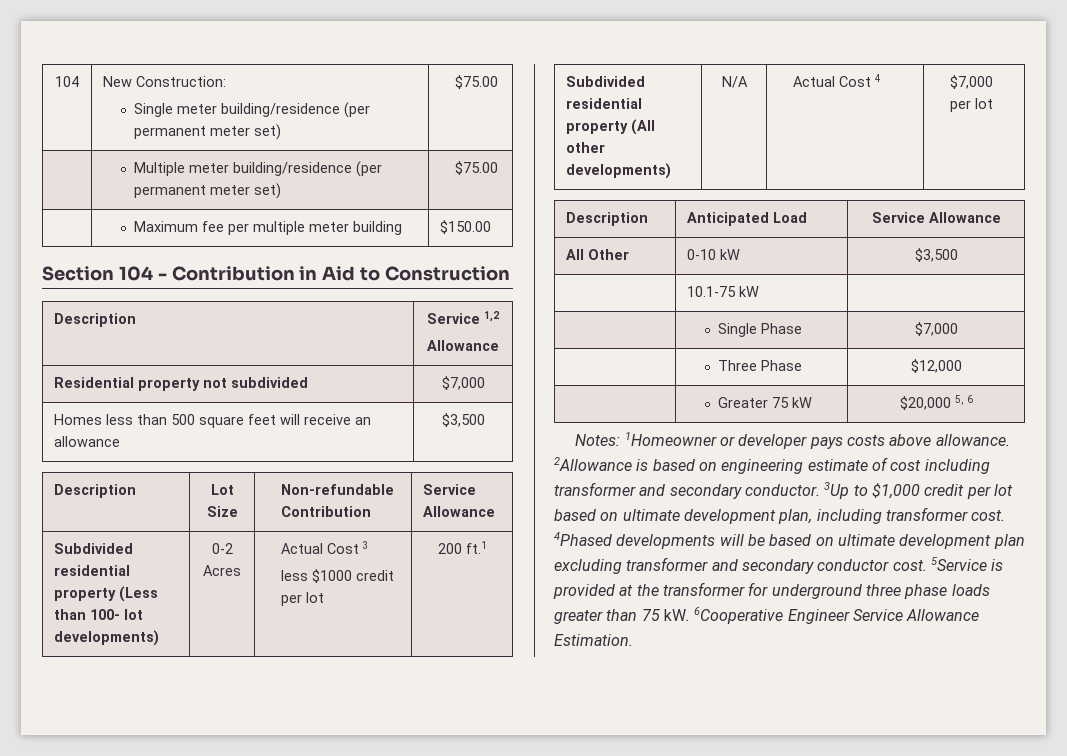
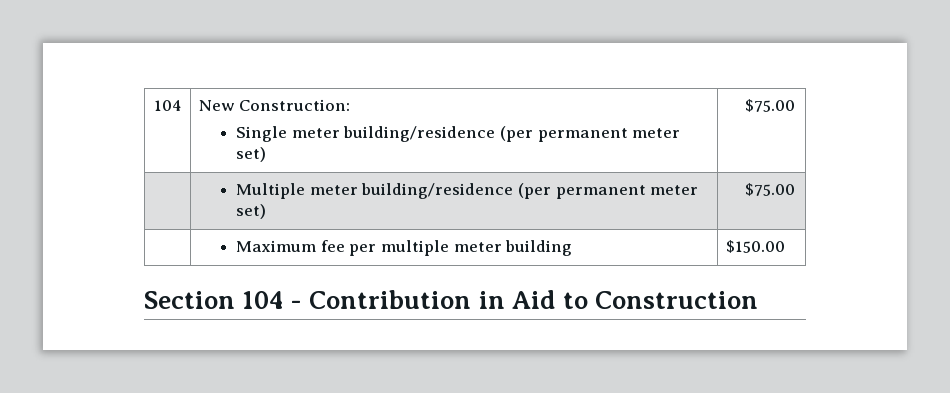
[54,313,137,327] [427,311,500,324] [427,340,499,351] [54,377,309,391] [441,376,485,390] [54,414,372,428] [54,436,121,447] [441,413,485,427] [54,484,137,498] [210,484,234,495] [206,506,238,517] [280,484,394,495] [280,506,371,517] [423,484,477,495] [423,506,496,517] [54,543,134,554] [54,565,131,576] [54,586,159,602] [54,609,144,620] [54,630,160,646] [211,543,233,554] [203,565,241,576] [280,541,369,554] [280,569,394,583] [280,592,324,606] [437,541,487,554] [566,76,646,87] [566,98,643,109] [566,119,656,135] [566,142,606,153] [566,163,672,179] [721,76,748,88] [792,74,881,87] [949,75,993,89] [949,98,993,112] [566,212,649,226] [687,212,808,226] [871,212,1001,223] [566,249,630,260] [687,249,741,260] [914,248,958,262] [687,286,760,297] [717,323,802,337] [914,322,958,336] [717,360,802,371] [910,359,962,373] [717,397,812,408] [899,395,973,410] [575,432,1010,449] [554,457,990,474] [554,482,1013,499] [554,507,1006,524] [554,532,1025,549] [554,557,1004,574] [553,582,990,599] [554,607,980,624] [554,634,633,646] // Description | Service 1,2 // Allowance // Residential property not subdivided | $7,000 // Homes less than 500 square feet will receive an allowance | $3,500 // Description | Lot Size | Non-refundable Contribution | Service Allowance // Subdivided residential property (Less than 100- lot developments) | 0-2 Acres | Actual Cost 3 // less $1000 credit per lot | 200 ft.1 // Subdivided residential property (All other developments) | N/A | Actual Cost 4 | $7,000 per lot // Description | Anticipated Load | Service Allowance // All Other | 0-10 kW | $3,500 // | 10.1-75 kW | // | Single Phase | $7,000 // | Three Phase | $12,000 // | Greater 75 kW | $20,000 5, 6 // Notes: 1Homeowner or developer pays costs above allowance. 2Allowance is based on engineering estimate of cost including transformer and secondary conductor. 3Up to $1,000 credit per lot based on ultimate development plan, including transformer cost. 4Phased developments will be based on ultimate development plan excluding transformer and secondary conductor cost. 5Service is provided at the transformer for underground three phase loads greater than 75 kW. 6Cooperative Engineer Service Allowance Estimation. -> (759, 300) none

